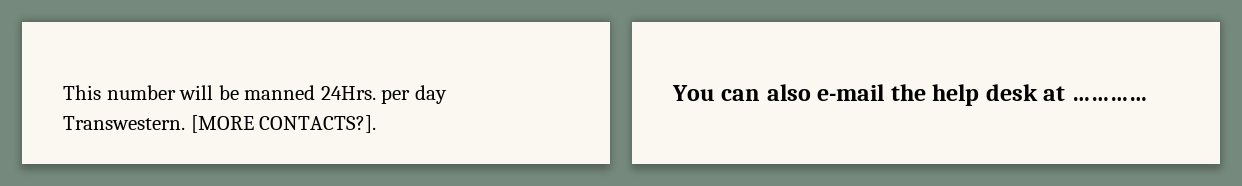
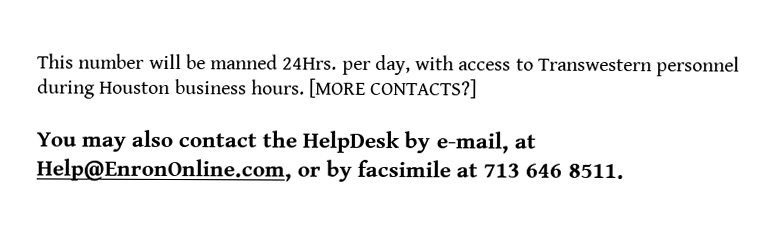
[414,85,447,104] [63,115,377,133] [672,84,1148,106] day Transwestern. [MORE CONTACTS?]. // You can also e-mail the help desk at ………… -> [374,54,741,77] [37,78,478,99] [36,129,536,154] [36,158,624,182] day, with access to Transwestern personnel during Houston business hours. [MORE CONTACTS?] // You may also contact the HelpDesk by e-mail, at Help@EnronOnline.com, or by facsimile at 713 646 8511.

